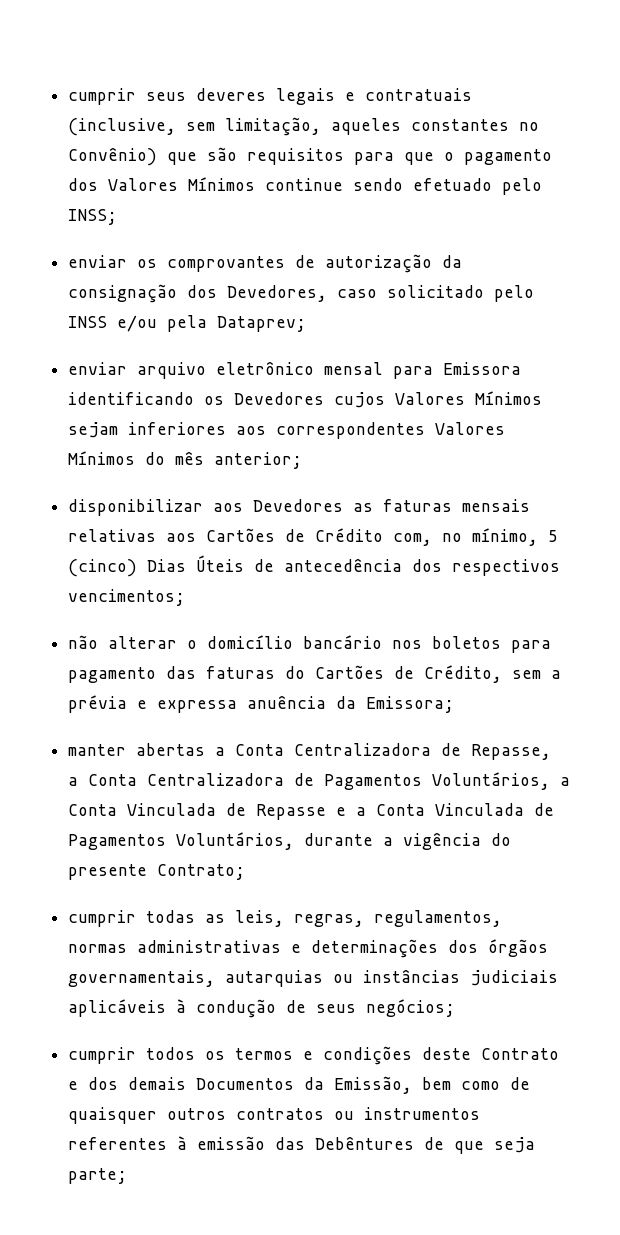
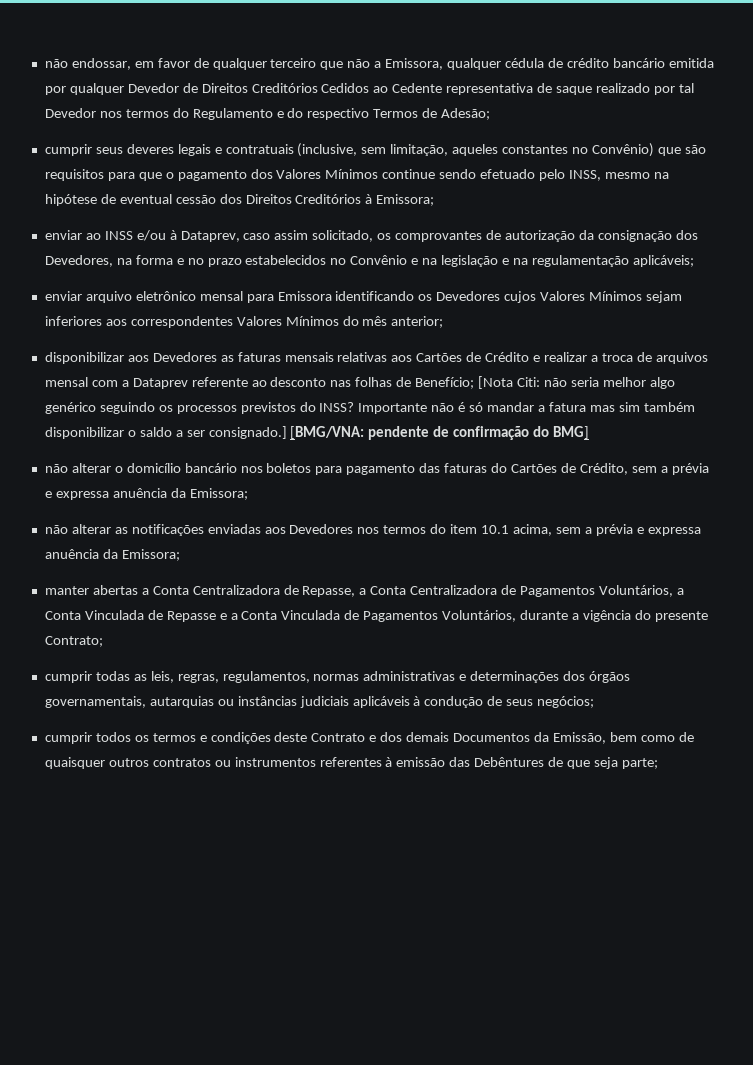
(68, 96) none -> [44,58,714,70] [44,83,694,95] [44,108,491,120] não endossar, em favor de qualquer terceiro que não a Emissora, qualquer cédula de crédito bancário emitida por qualquer Devedor de Direitos Creditórios Cedidos ao Cedente representativa de saque realizado por tal Devedor nos termos do Regulamento e do respectivo Termos de Adesão; //
[68,209,118,225] [68,255,128,268] INSS; // enviar -> [568,170,669,181] [44,194,435,206] [44,230,374,242] INSS, mesmo na hipótese de eventual cessão dos Direitos Creditórios à Emissora; // enviar ao INSS e/ou à Dataprev, caso assim solicitado,
[337,285,535,302] [68,315,307,332] caso solicitado pelo INSS e/ou pela Dataprev; -> [116,255,694,267] na forma e no prazo estabelecidos no Convênio e na legislação e na regulamentação aplicáveis;
[393,528,559,546] [68,555,561,577] [68,589,186,606] com, no mínimo, 5 (cinco) Dias Úteis de antecedência dos respectivos vencimentos; -> [533,352,708,364] [44,376,675,389] [44,402,695,414] [44,426,590,440] e realizar a troca de arquivos mensal com a Dataprev referente ao desconto nas folhas de Benefício; [Nota Citi: não seria melhor algo genérico seguindo os processos previstos do INSS? Importante não é só mandar a fatura mas sim também disponibilizar o saldo a ser consignado.] [BMG/VNA: pendente de confirmação do BMG]
(455, 704) none -> [44,524,701,536] [44,549,180,561] // não alterar as notificações enviadas aos Devedores nos termos do item 10.1 acima, sem a prévia e expressa anuência da Emissora;

